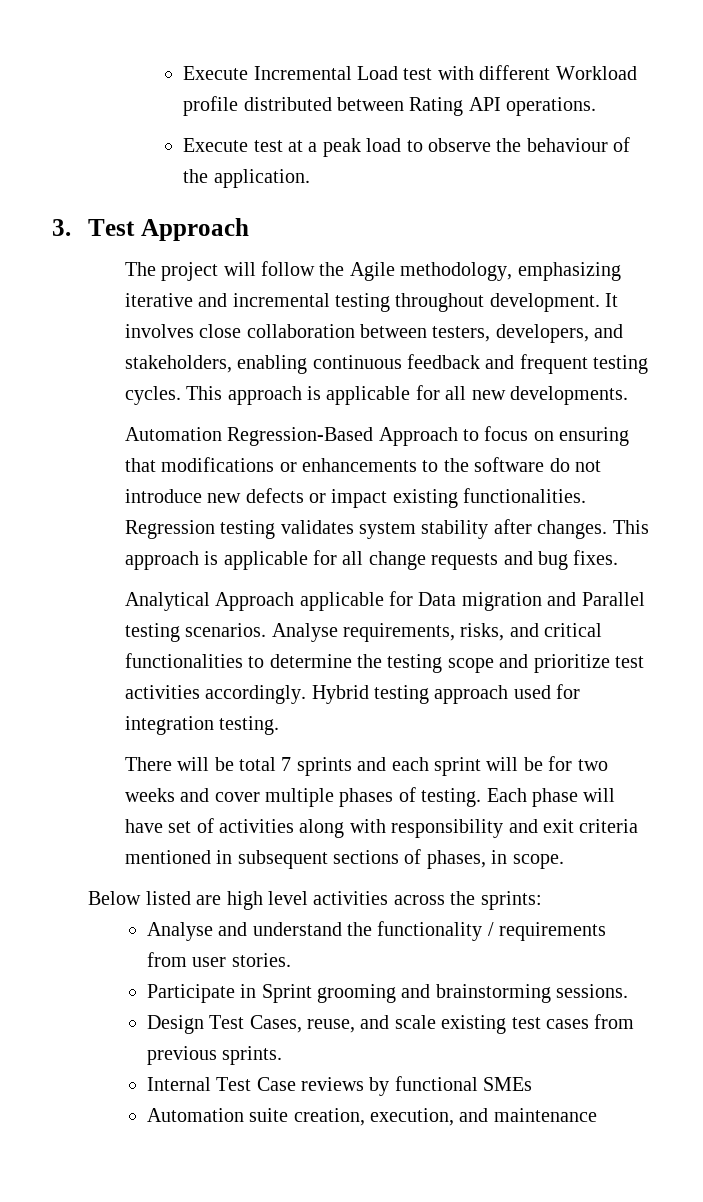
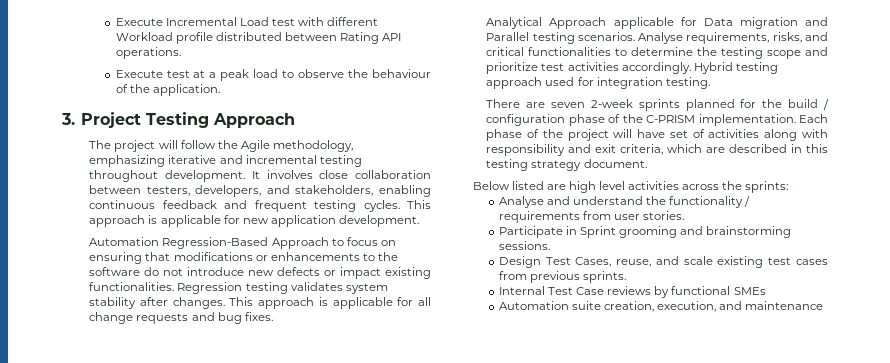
[88,219,136,236] Test -> [80,112,209,128] Project Testing
[445,386,629,405] all new developments. -> [242,215,419,227] new application development.
[177,756,608,776] [124,787,579,807] will be total 7 sprints and each sprint will be for two weeks and cover multiple phases of testing. Each phase -> [526,99,829,111] [486,114,828,126] [486,129,609,141] are seven 2-week sprints planned for the build / configuration phase of the C-PRISM implementation. Each phase of the project
[579,819,639,833] [124,849,564,869] criteria mentioned in subsequent sections of phases, in scope. -> [620,144,828,155] [486,159,647,171] criteria, which are described in this testing strategy document.

